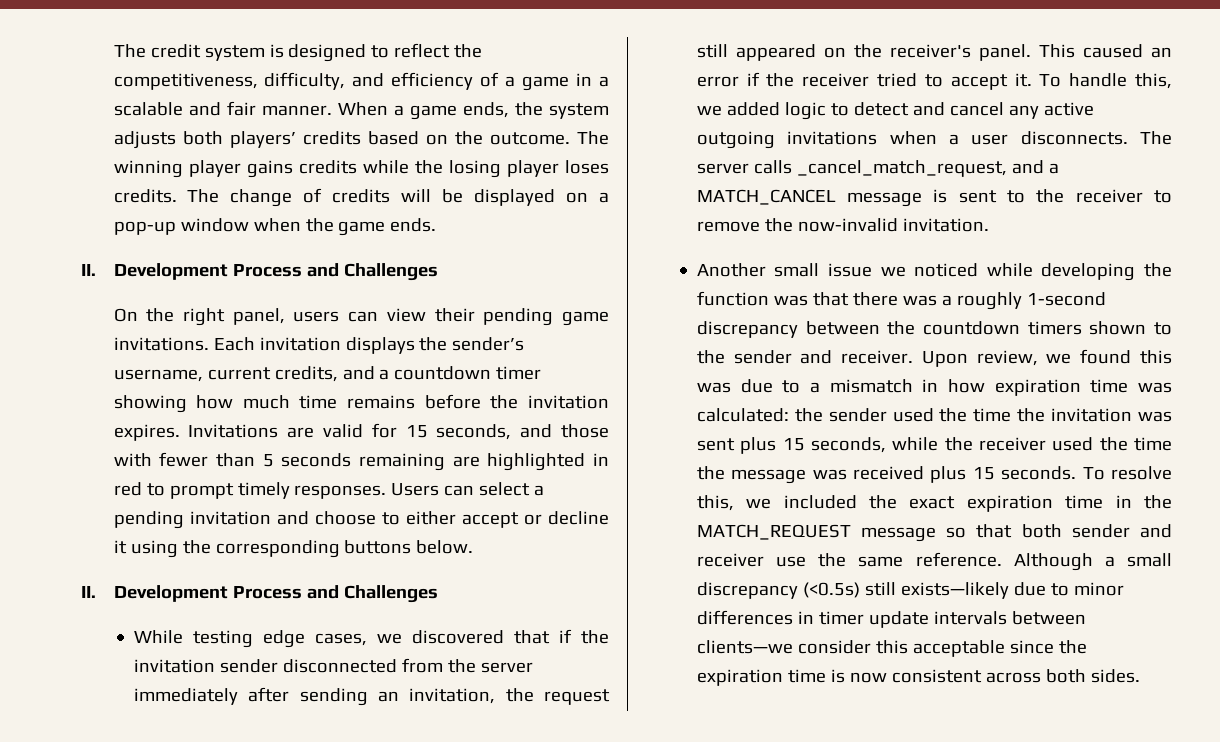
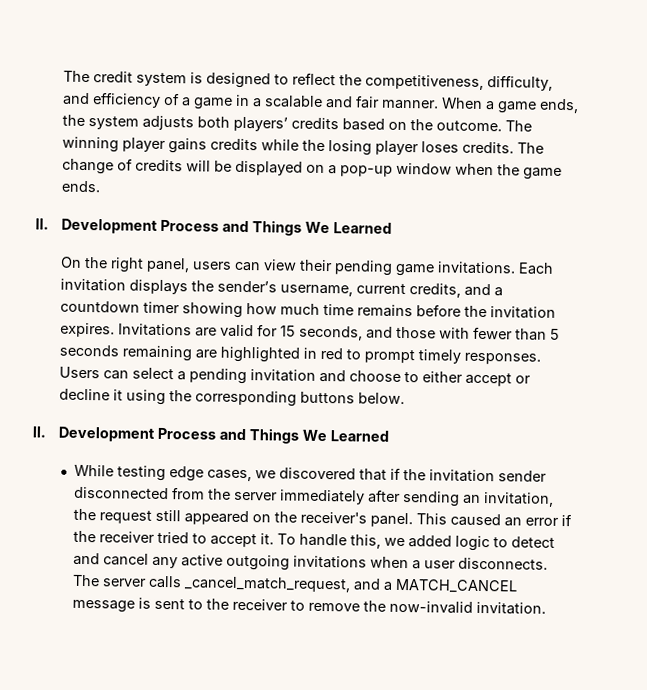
[343,263,438,281] Challenges -> [252,220,393,236] Things We Learned
[343,585,438,603] Challenges -> [249,428,390,444] Things We Learned
[696,263,1172,281] [696,291,1106,310] [696,321,1172,338] [696,349,1172,367] [696,379,1172,396] [696,408,1172,422] [696,437,1172,454] [696,466,1172,484] [696,495,1172,512] [696,524,1172,542] [696,552,1172,571] [696,582,1124,599] [696,610,1086,628] [696,640,1087,657] [696,669,1140,686] // Another small issue we noticed while developing the function was that there was a roughly 1-second discrepancy between the countdown timers shown to the sender and receiver. Upon review, we found this was due to a mismatch in how expiration time was calculated: the sender used the time the invitation was sent plus 15 seconds, while the receiver used the time the message was received plus 15 seconds. To resolve this, we included the exact expiration time in the MATCH_REQUEST message so that both sender and receiver use the same reference. Although a small discrepancy (<0.5s) still exists—likely due to minor differences in timer update intervals between clients—we consider this acceptable since the expiration time is now consistent across both sides. -> (547, 608) none

